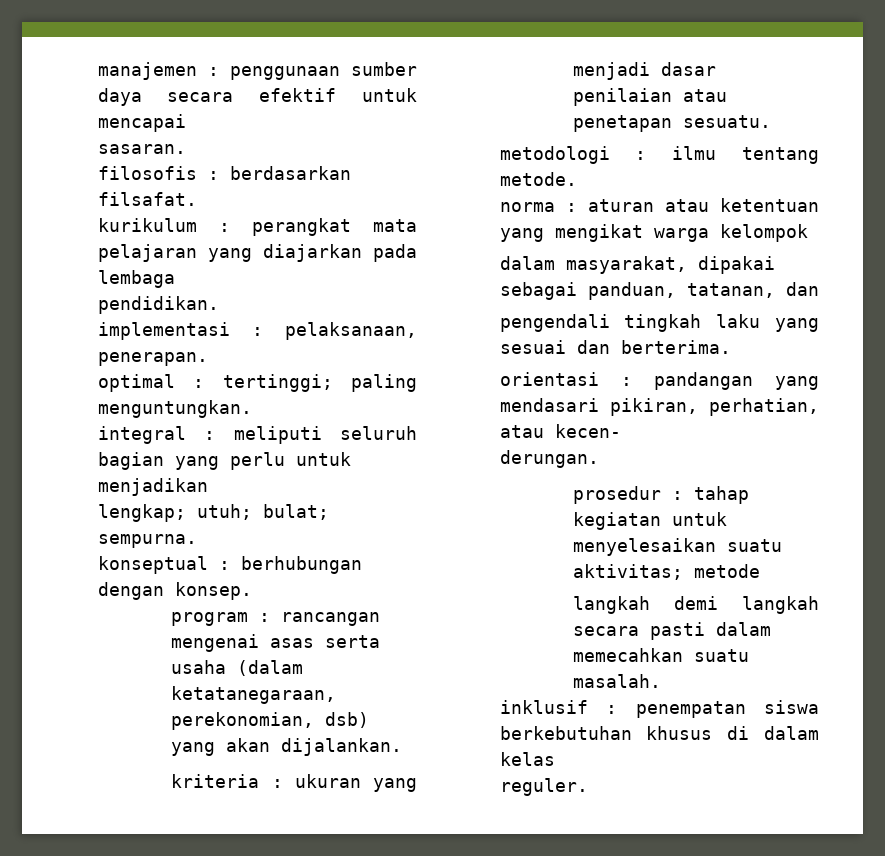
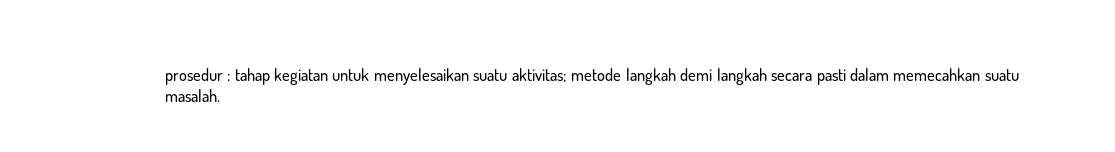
[97,62,417,80] [97,88,417,106] [97,114,186,132] [97,144,186,154] [97,166,351,180] [97,192,197,206] [97,218,417,236] [97,244,417,262] [97,270,175,288] [97,296,219,314] [97,322,417,340] [97,352,208,366] [97,374,417,392] [97,400,252,418] [97,426,417,444] [97,452,351,470] [97,478,208,496] [97,504,329,522] [97,534,197,548] [97,556,362,574] [97,582,252,600] [171,612,381,626] [171,634,381,652] [171,660,304,676] [171,686,337,704] [171,712,370,730] [171,738,403,756] [171,774,417,792] [573,62,717,80] [573,88,728,106] [573,115,772,132] [499,146,819,164] [499,172,577,186] [499,198,819,212] [499,224,808,242] [499,256,775,274] [499,282,819,300] [499,314,819,332] [499,340,731,354] [499,372,819,390] [499,398,819,416] [499,424,621,438] [499,450,599,468] manajemen : penggunaan sumber daya secara efektif untuk mencapai // sasaran. // filosofis : berdasarkan filsafat. // kurikulum : perangkat mata pelajaran yang diajarkan pada lembaga // pendidikan. // implementasi : pelaksanaan, penerapan. // optimal : tertinggi; paling menguntungkan. // integral : meliputi seluruh bagian yang perlu untuk menjadikan // lengkap; utuh; bulat; sempurna. // konseptual : berhubungan dengan konsep. // program : rancangan mengenai asas serta usaha (dalam ketatanegaraan, perekonomian, dsb) yang akan dijalankan. // kriteria : ukuran yang menjadi dasar penilaian atau penetapan sesuatu. // metodologi : ilmu tentang metode. // norma : aturan atau ketentuan yang mengikat warga kelompok // dalam masyarakat, dipakai sebagai panduan, tatanan, dan // pengendali tingkah laku yang sesuai dan berterima. // orientasi : pandangan yang mendasari pikiran, perhatian, atau kecen- // derungan. // -> (164, 76) none
(761, 571) // -> (622, 74) none
[499,700,819,718] [499,726,819,740] [499,752,555,766] [499,778,588,796] // inklusif : penempatan siswa berkebutuhan khusus di dalam kelas // reguler. -> (220, 95) none

